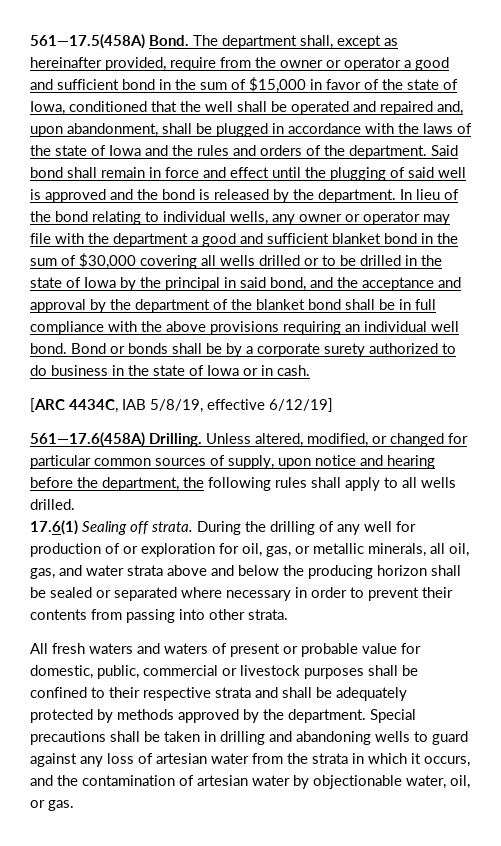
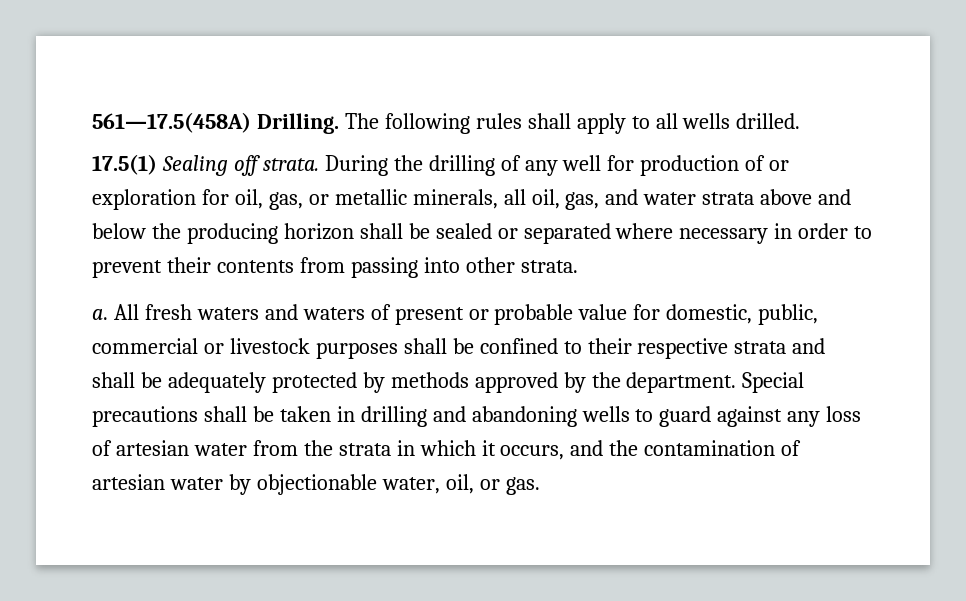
[149,35,398,49] [30,57,449,71] [30,77,458,93] [30,101,463,115] [30,123,472,137] [30,145,458,159] [30,167,466,181] [30,189,459,203] [30,211,450,225] [30,233,458,247] [30,253,442,269] [30,277,461,291] [30,299,436,313] [30,321,459,335] [30,343,456,357] [30,365,310,376] [30,398,333,413] [30,432,468,447] [30,455,435,469] [30,477,204,491] Bond. The department shall, except as hereinafter provided, require from the owner or operator a good and sufficient bond in the sum of $15,000 in favor of the state of Iowa, conditioned that the well shall be operated and repaired and, upon abandonment, shall be plugged in accordance with the laws of the state of Iowa and the rules and orders of the department. Said bond shall remain in force and effect until the plugging of said well is approved and the bond is released by the department. In lieu of the bond relating to individual wells, any owner or operator may file with the department a good and sufficient blanket bond in the sum of $30,000 covering all wells drilled or to be drilled in the state of Iowa by the principal in said bond, and the acceptance and approval by the department of the blanket bond shall be in full compliance with the above provisions requiring an individual well bond. Bond or bonds shall be by a corporate surety authorized to do business in the state of Iowa or in cash. // [ARC 4434C, IAB 5/8/19, effective 6/12/19] // 561—17.6(458A) Drilling. Unless altered, modified, or changed for particular common sources of supply, upon notice and hearing before the department, the -> [256,113,379,134] Drilling. The
[30,520,78,535] 17.6(1) -> [92,154,157,175] 17.5(1)
(288, 614) none -> [92,309,108,320] a.

